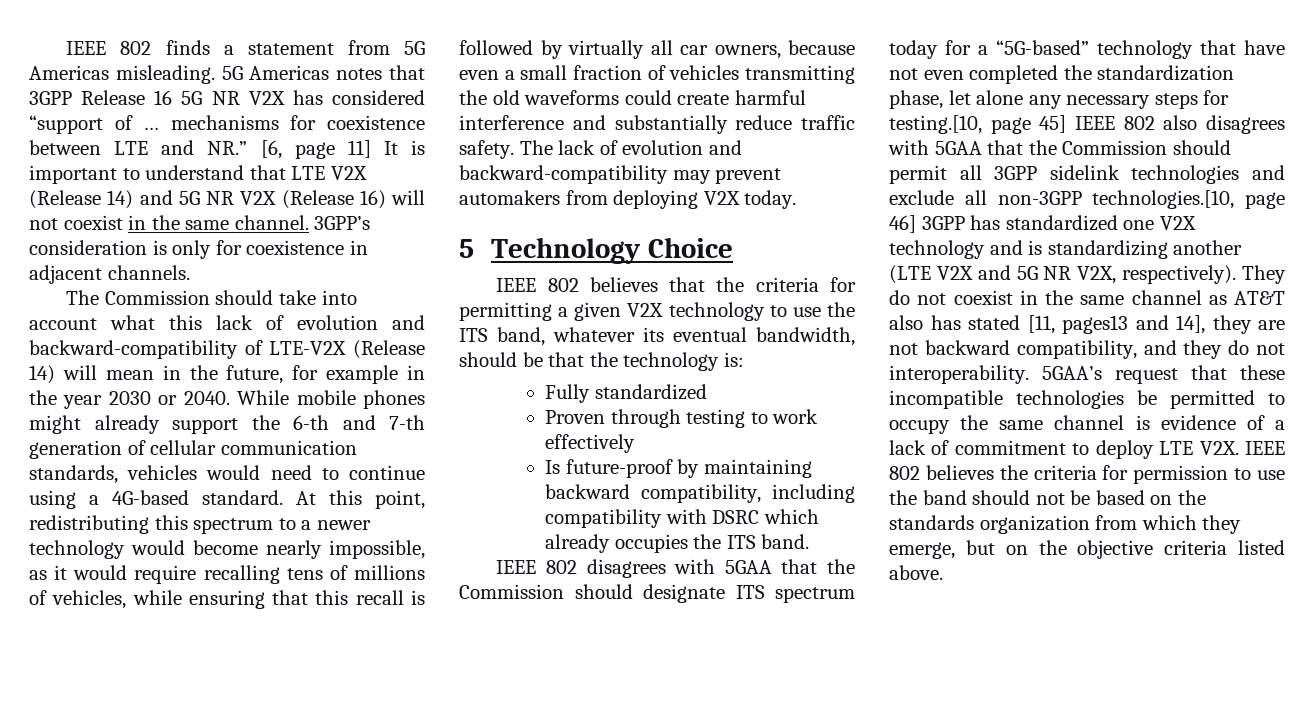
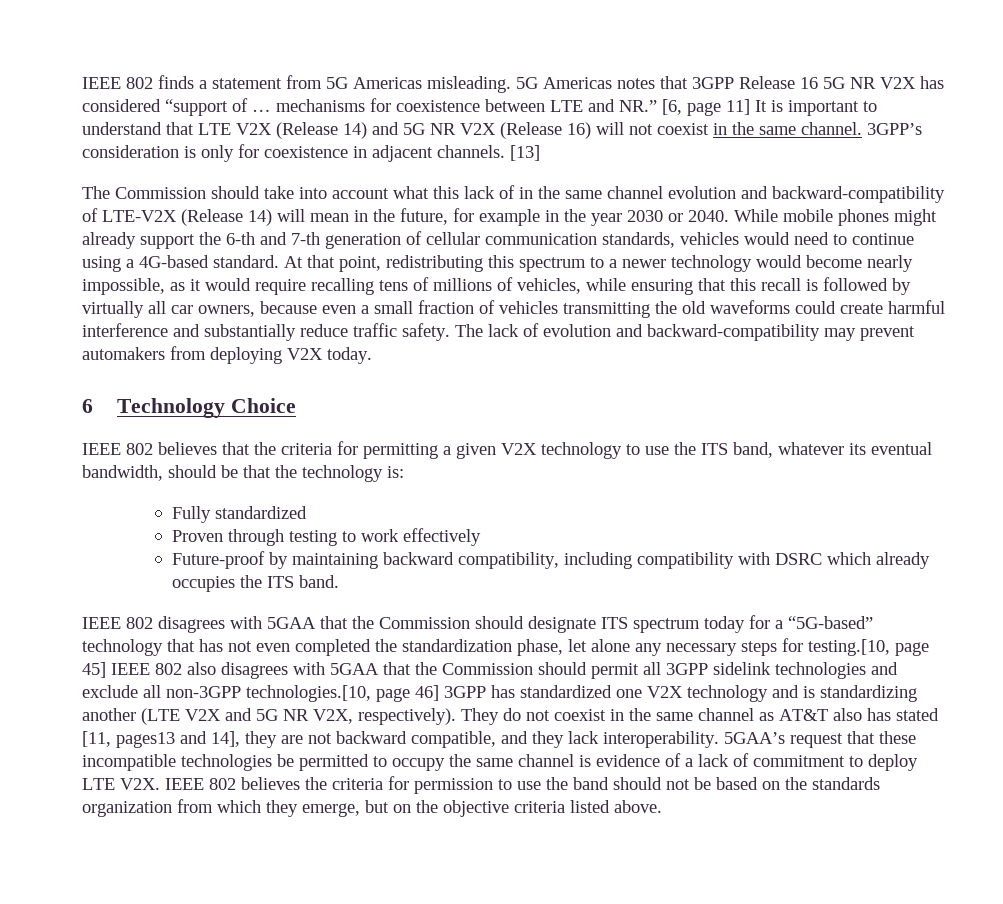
(190, 272) none -> [510,145,540,161] [13]
(284, 322) none -> [519,186,663,199] in the same channel
[329,490,362,505] this -> [307,255,335,268] that
[459,239,474,258] 5 -> [82,399,93,413] 6
[545,459,673,478] Is future-proof -> [171,551,265,569] Future-proof
[1244,40,1285,55] have -> [199,639,223,652] has
[1016,340,1137,359] compatibility, -> [411,731,496,748] compatible,
[1228,340,1285,355] do not -> [568,731,599,744] lack

